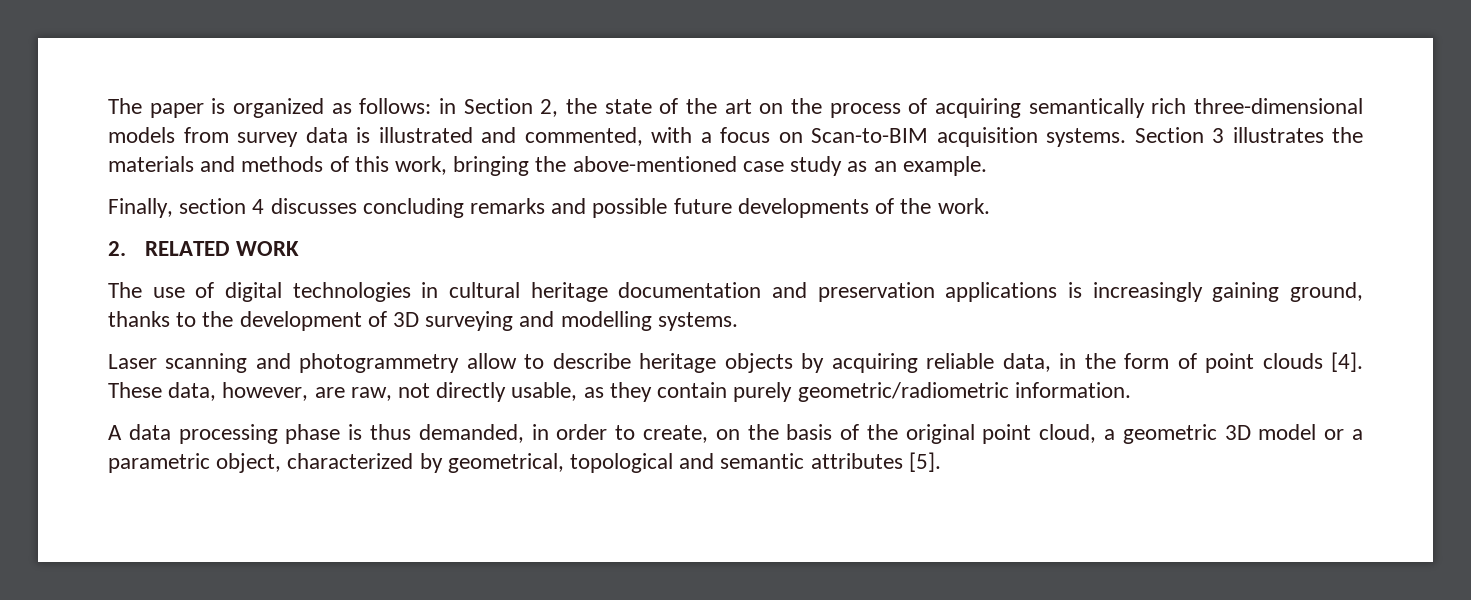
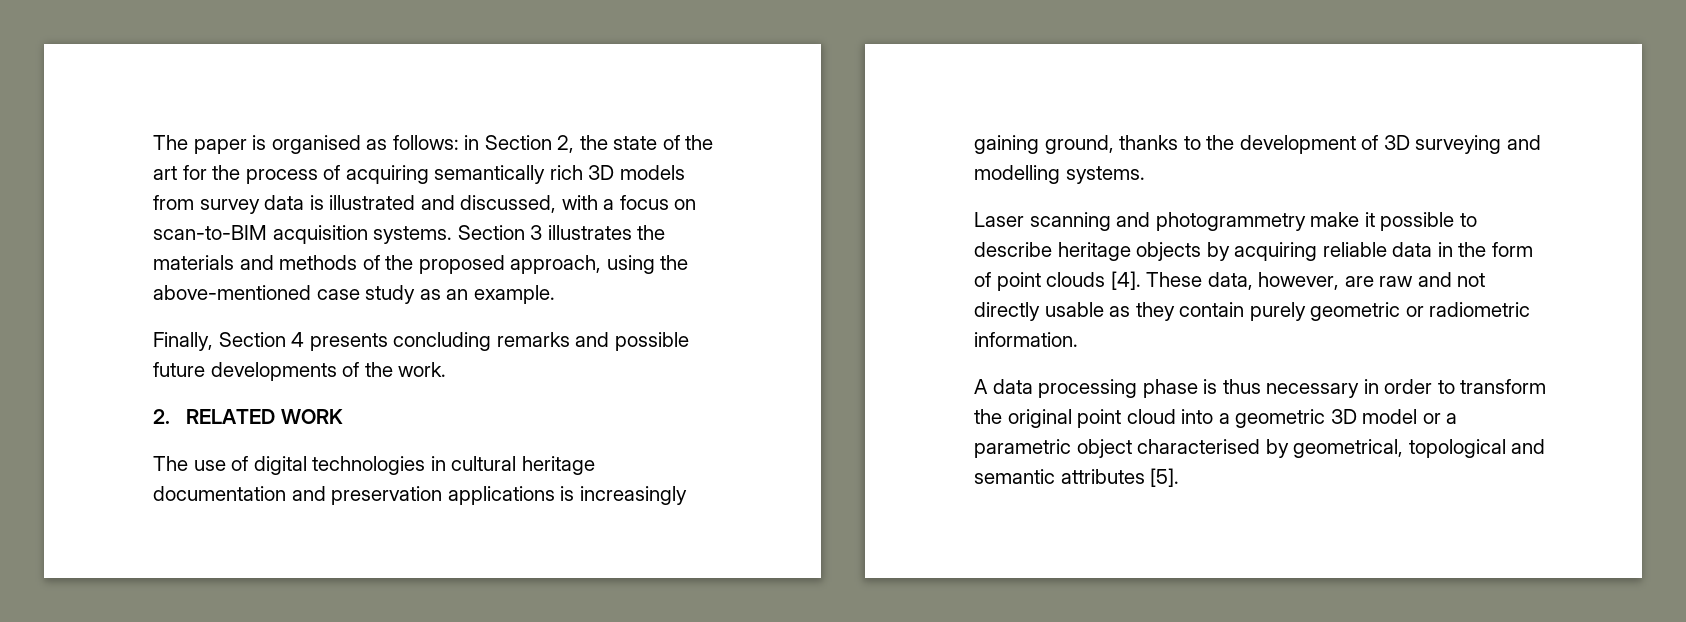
[232,98,324,118] organized -> [271,135,361,154] organised
[759,103,784,114] on -> [182,165,207,180] for
[1194,98,1363,114] three-dimensional -> [588,165,615,180] 3D
[524,127,643,146] commented, -> [460,195,557,213] discussed,
[811,128,928,143] Scan-to-BIM -> [153,225,267,240] scan-to-BIM
[354,156,530,176] this work, bringing -> [385,255,655,274] the proposed approach, using
[179,198,357,214] section 4 discusses -> [218,332,388,351] Section 4 presents
[466,353,517,369] allow -> [1310,212,1455,231] make it possible
[1002,353,1051,372] data, -> [1392,242,1433,257] data
[350,387,392,401] raw, -> [1379,272,1452,287] raw and
[511,382,578,401] usable, -> [1044,302,1104,317] usable
[797,382,1009,402] geometric/radiometric -> [1310,302,1531,321] geometric or radiometric
[418,424,524,443] demanded, -> [1266,383,1360,398] necessary
[642,424,860,443] create, on the basis of -> [1460,379,1547,394] transform
[1039,424,1097,443] cloud, -> [1126,409,1214,424] cloud into
[216,453,414,473] object, characterized -> [1076,439,1261,458] object characterised

